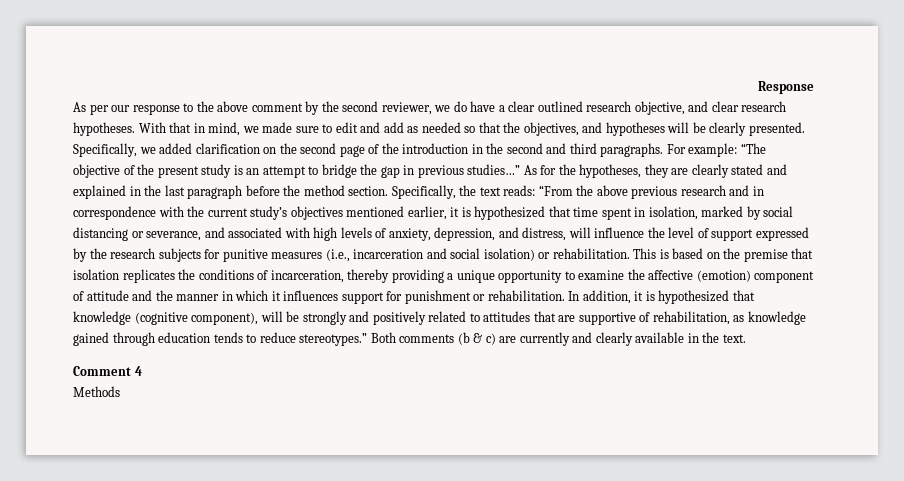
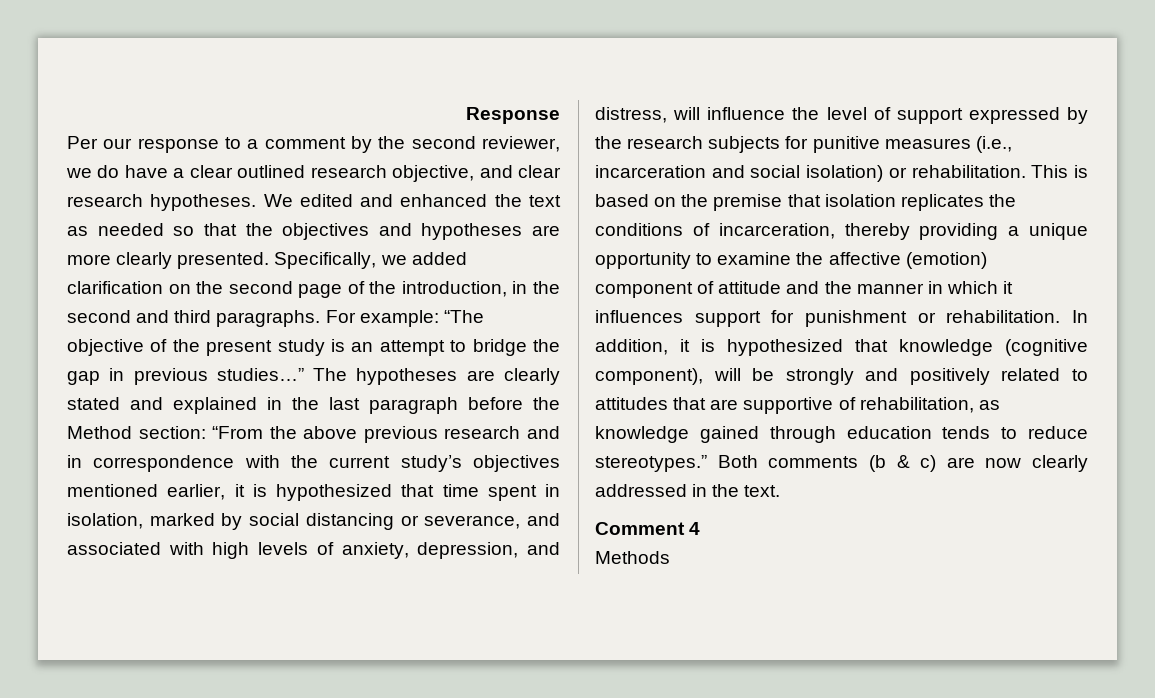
[73,102,109,115] As per -> [67,136,98,149] Per
[196,101,249,112] the above -> [247,139,259,149] a
[138,122,404,136] With that in mind, we made sure to edit and add -> [263,194,561,207] We edited and enhanced the text
[523,122,579,136] objectives, -> [282,223,370,240] objectives
[667,122,706,133] will be -> [532,225,560,236] [67,254,111,265] are more
[402,143,469,154] introduction -> [401,281,507,297] introduction,
[523,164,669,178] As for the hypotheses, they -> [313,368,458,385] The hypotheses
[303,185,536,199] method section. Specifically, the text reads: -> [67,426,206,439] Method section:
[519,332,685,346] currently and clearly available -> [985,455,1088,472] [595,484,687,497] now clearly addressed

